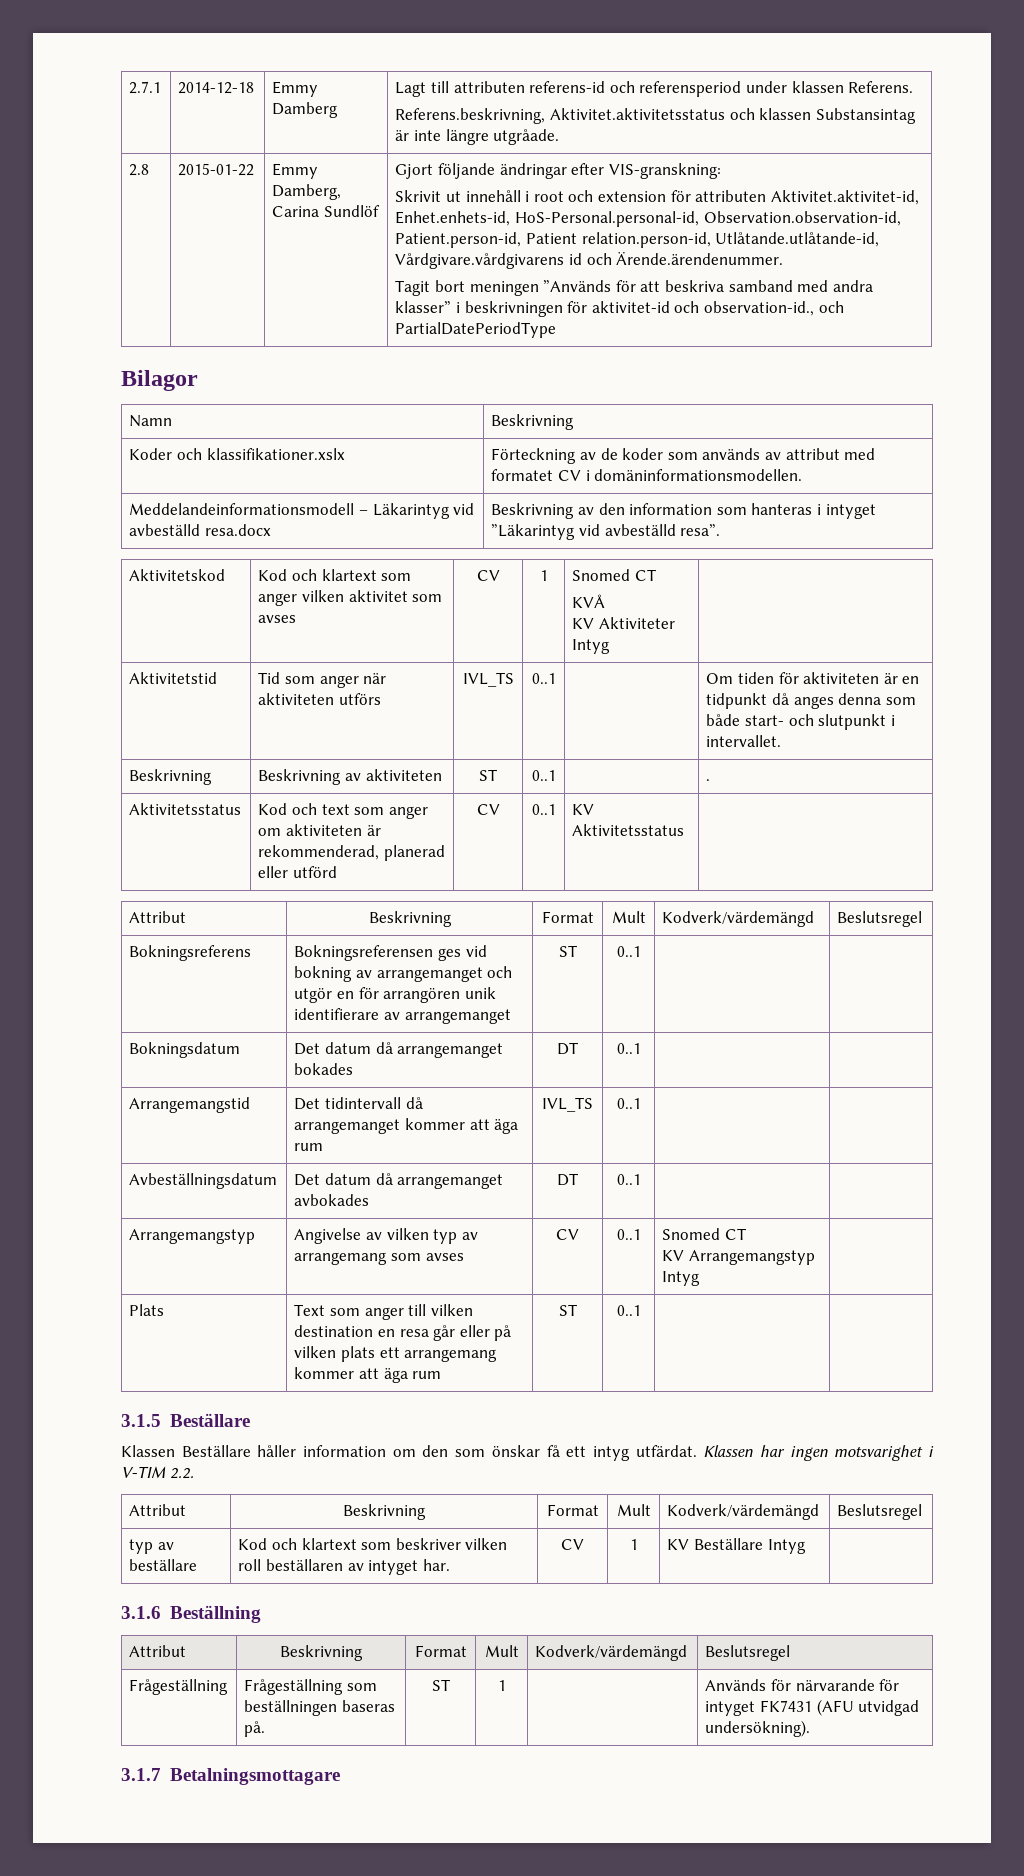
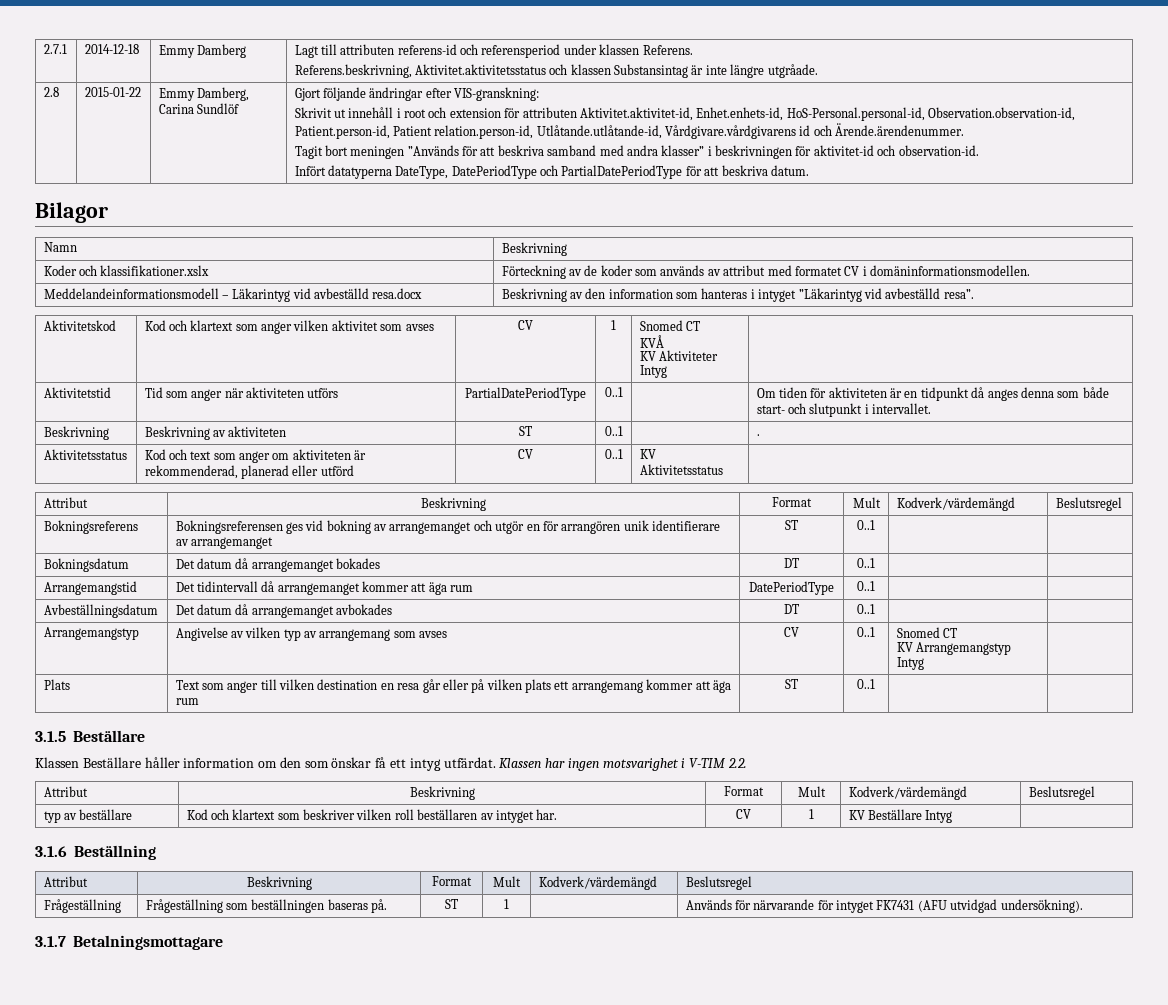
[703,301,844,316] [395,322,557,338] observation-id., och PartialDatePeriodType -> [898,145,979,156] [294,165,809,179] observation-id. // Infört datatyperna DateType, DatePeriodType och PartialDatePeriodType för att beskriva datum.
[462,672,514,687] IVL_TS -> [465,387,586,401] PartialDatePeriodType
[542,1097,593,1112] IVL_TS -> [749,581,834,595] DatePeriodType

